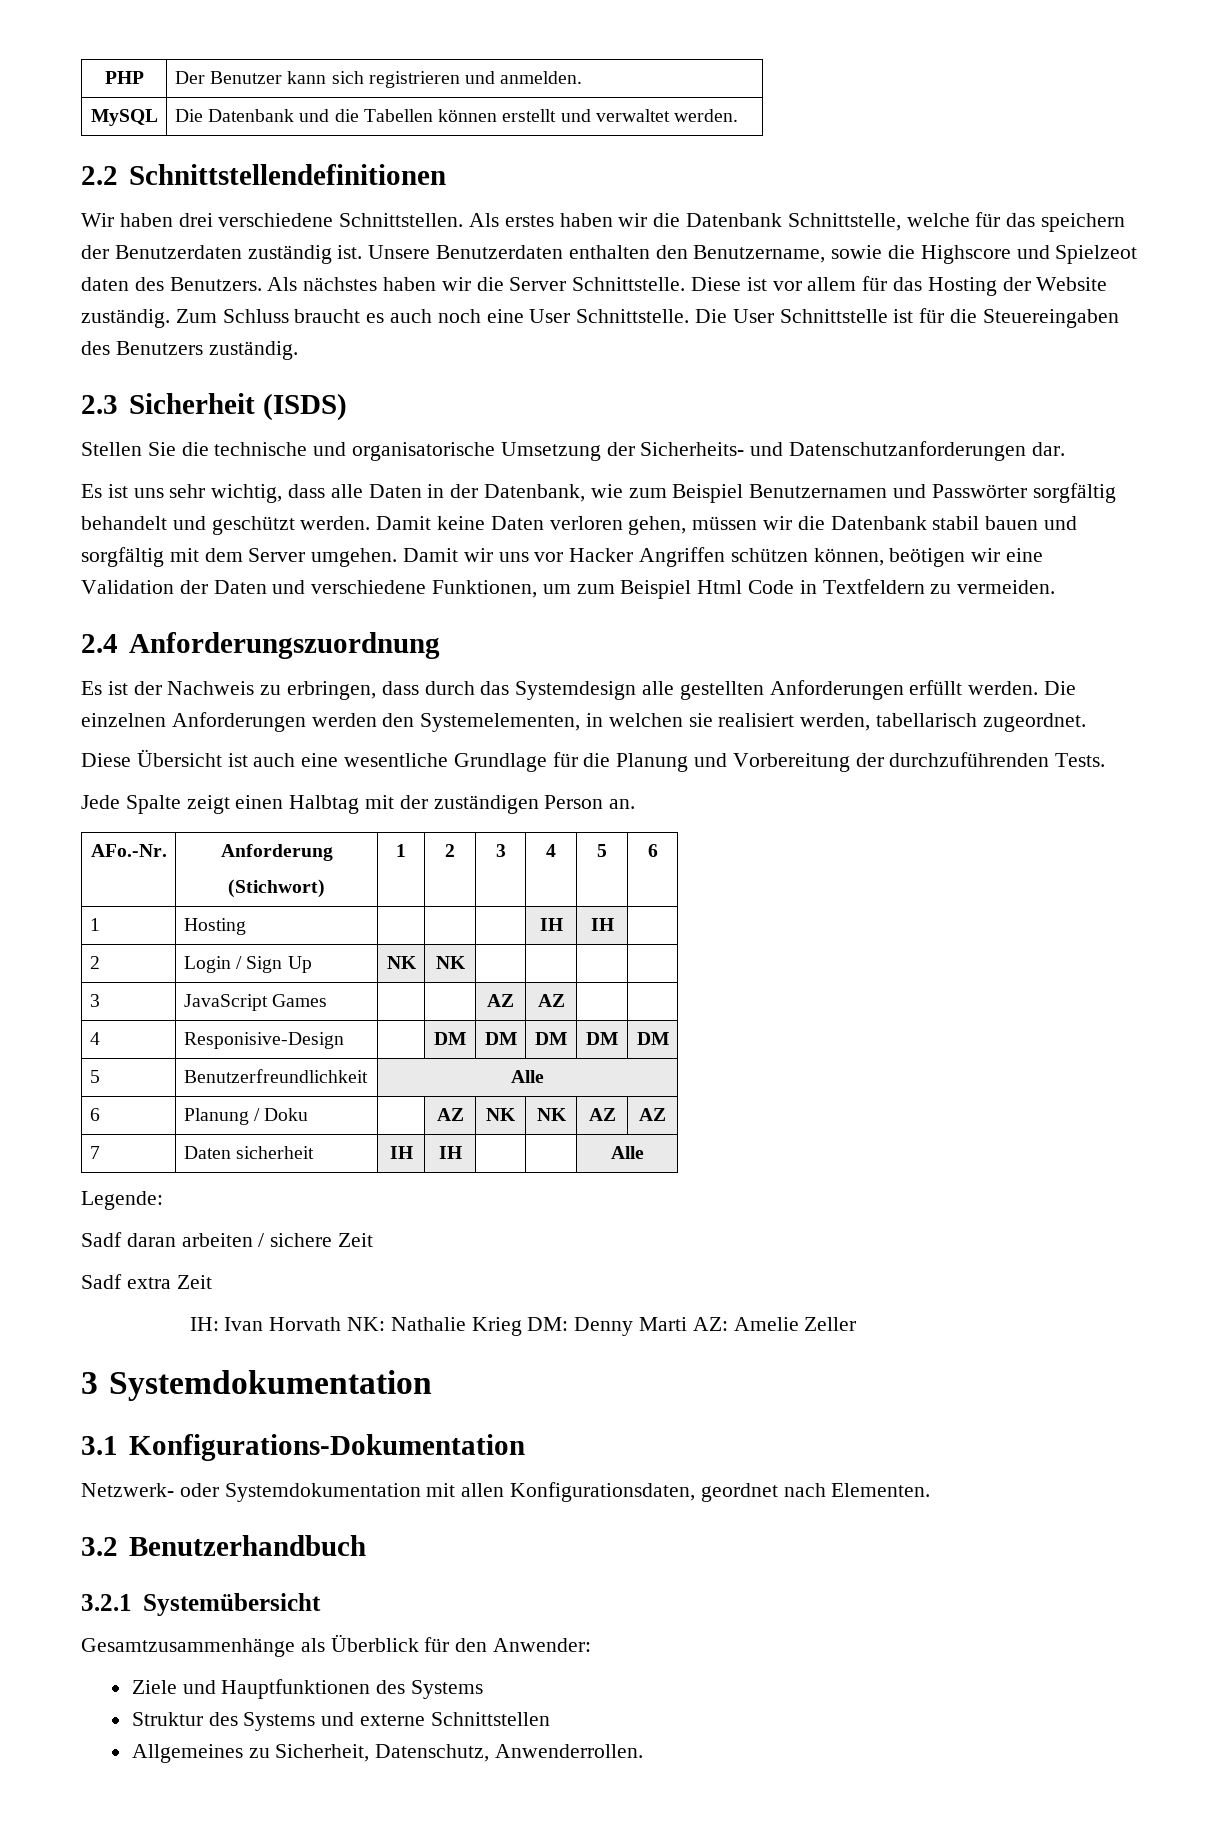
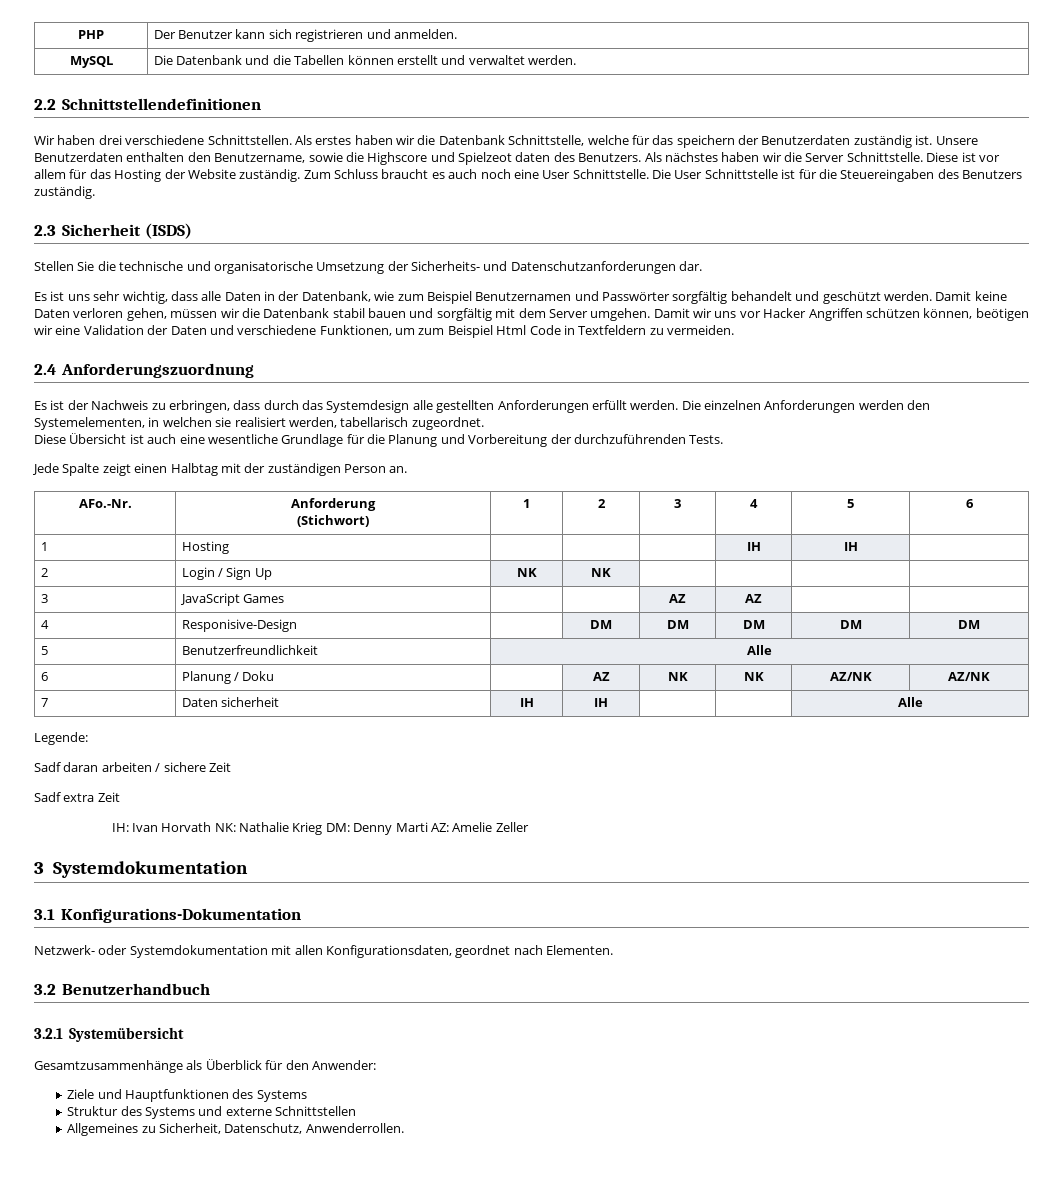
[588,1108,616,1121] [639,1108,666,1121] AZ | AZ -> [829,672,872,681] [948,672,990,681] AZ/NK | AZ/NK

